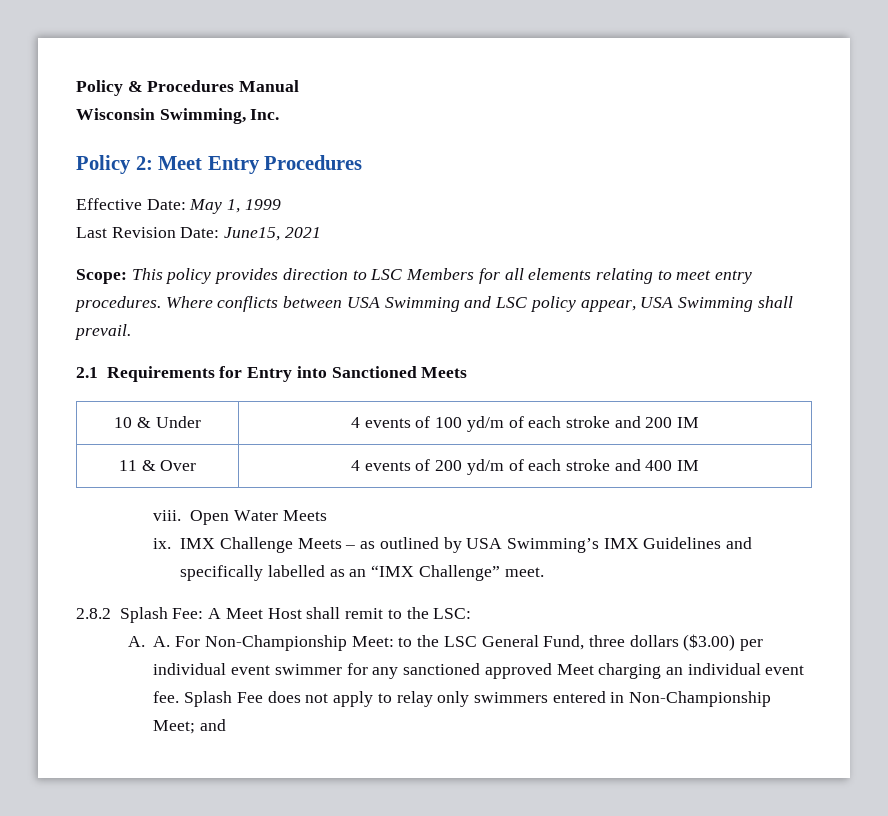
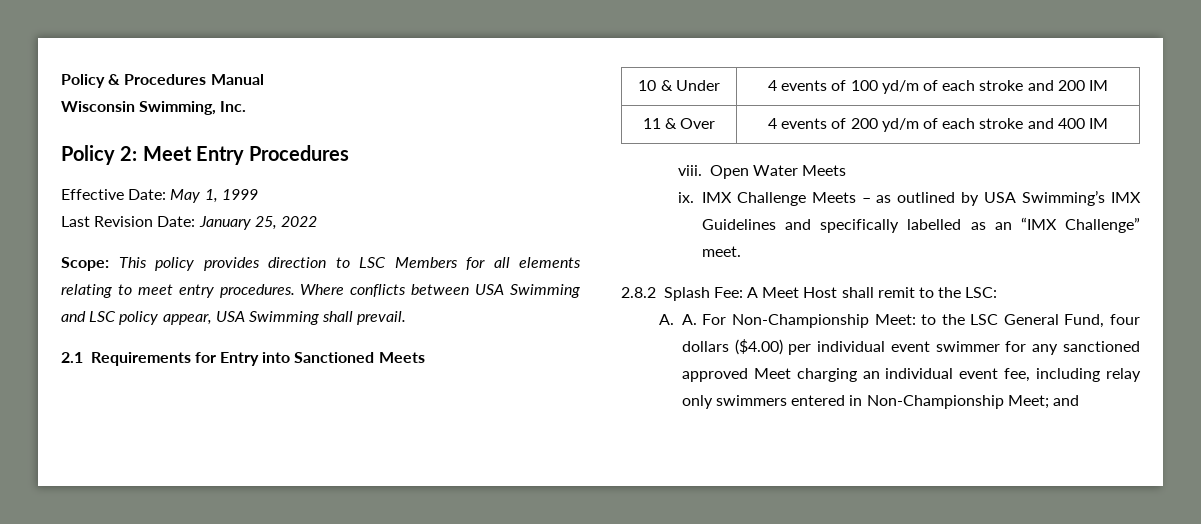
[224,227,321,241] June15, 2021 -> [198,216,317,230] January 25, 2022
[589,634,736,651] three dollars ($3.00) -> [1110,314,1140,325] [681,339,783,355] four dollars ($4.00)
[153,691,392,707] fee. Splash Fee does not apply to -> [1004,368,1101,382] fee, including

